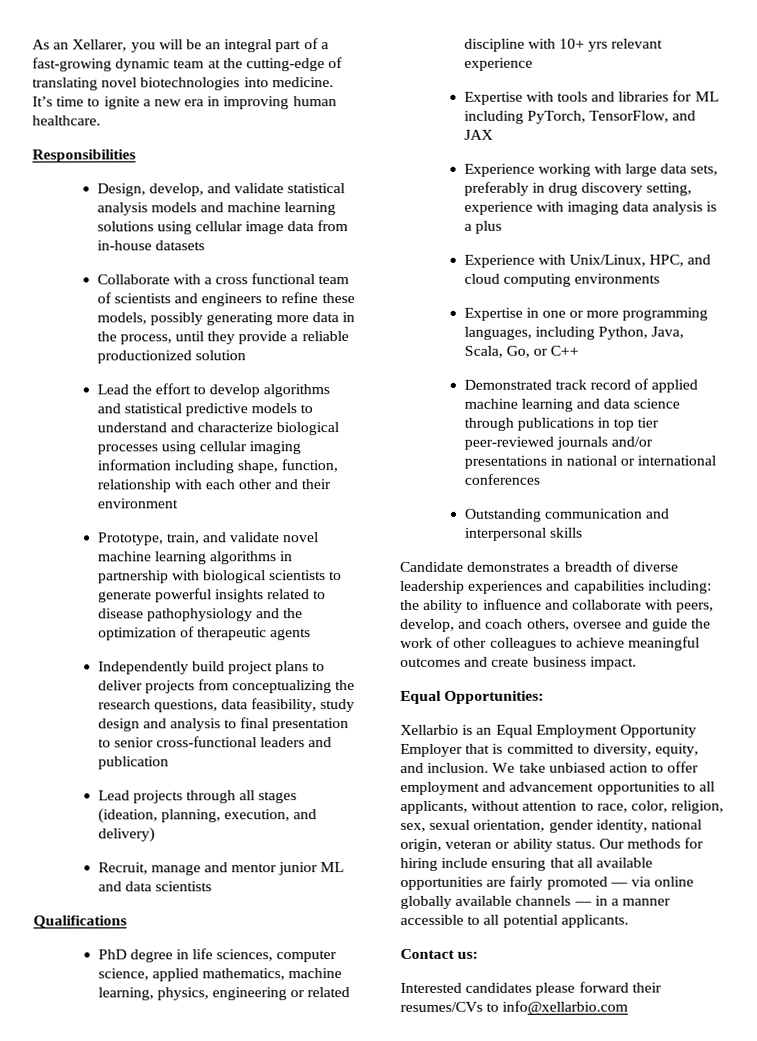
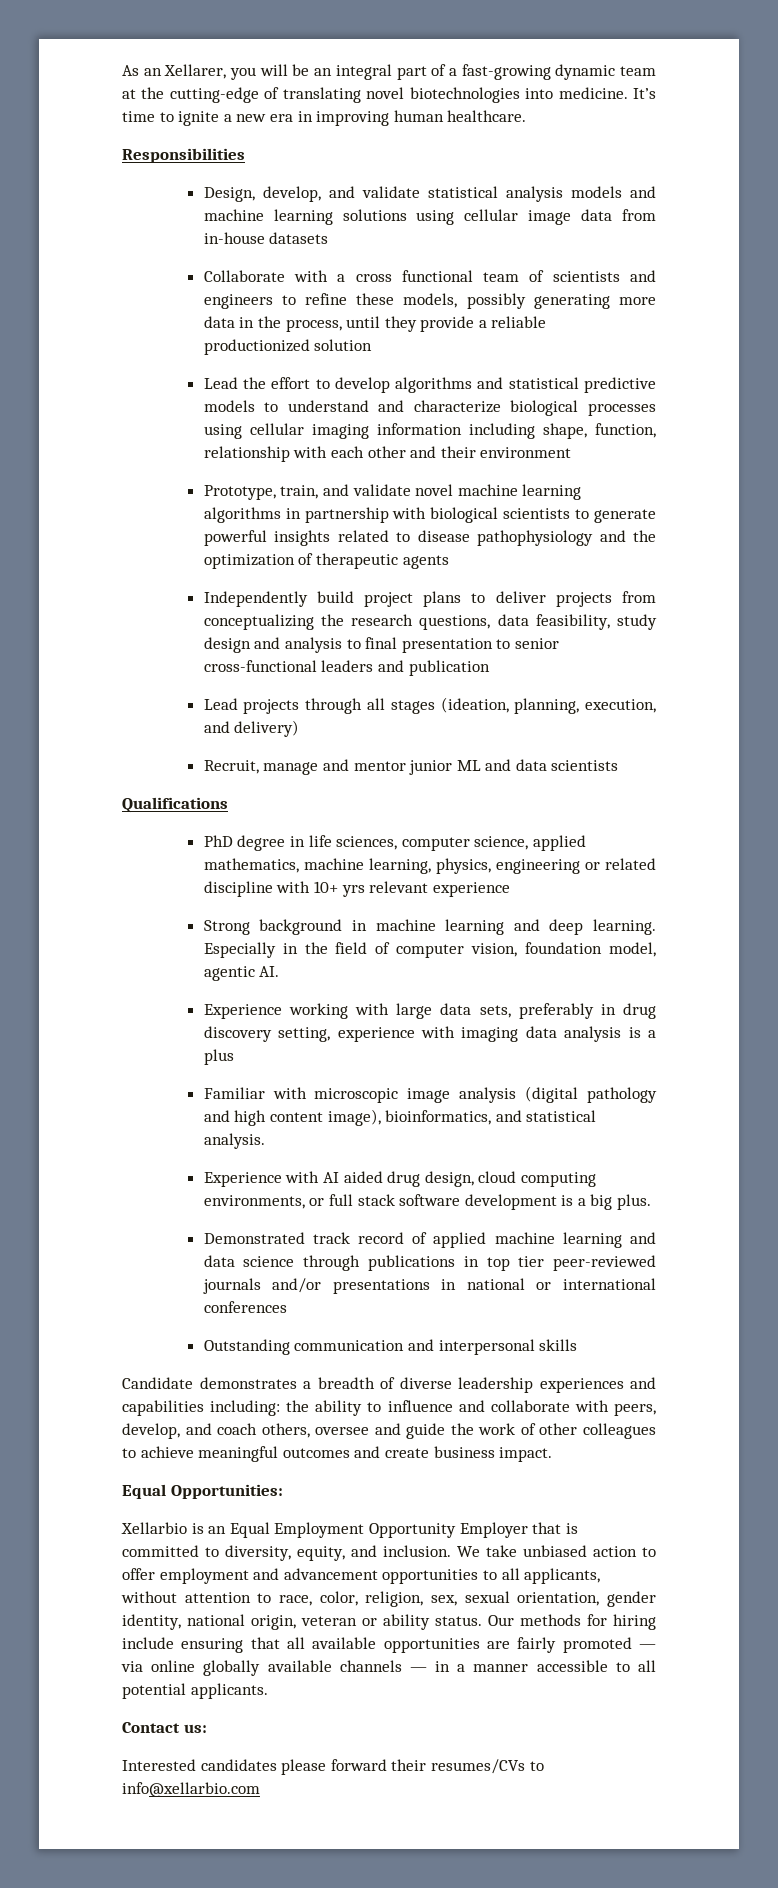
[463,90,719,105] [463,110,697,124] [463,129,493,140] Expertise with tools and libraries for ML including PyTorch, TensorFlow, and JAX -> [203,919,656,935] [203,942,656,958] [203,966,280,981] Strong background in machine learning and deep learning. Especially in the field of computer vision, foundation model, agentic AI.
[463,254,712,268] [463,273,660,287] [463,307,709,321] [463,326,685,340] [463,345,580,358] Experience with Unix/Linux, HPC, and cloud computing environments // Expertise in one or more programming languages, including Python, Java, Scala, Go, or C++ -> [203,1086,657,1103] [203,1109,597,1126] [203,1133,265,1149] [203,1171,596,1187] [203,1194,652,1210] Familiar with microscopic image analysis (digital pathology and high content image), bioinformatics, and statistical analysis. // Experience with AI aided drug design, cloud computing environments, or full stack software development is a big plus.

